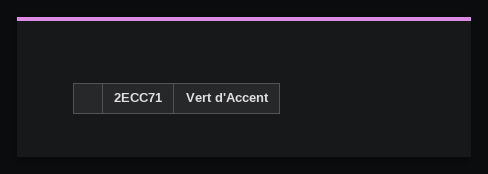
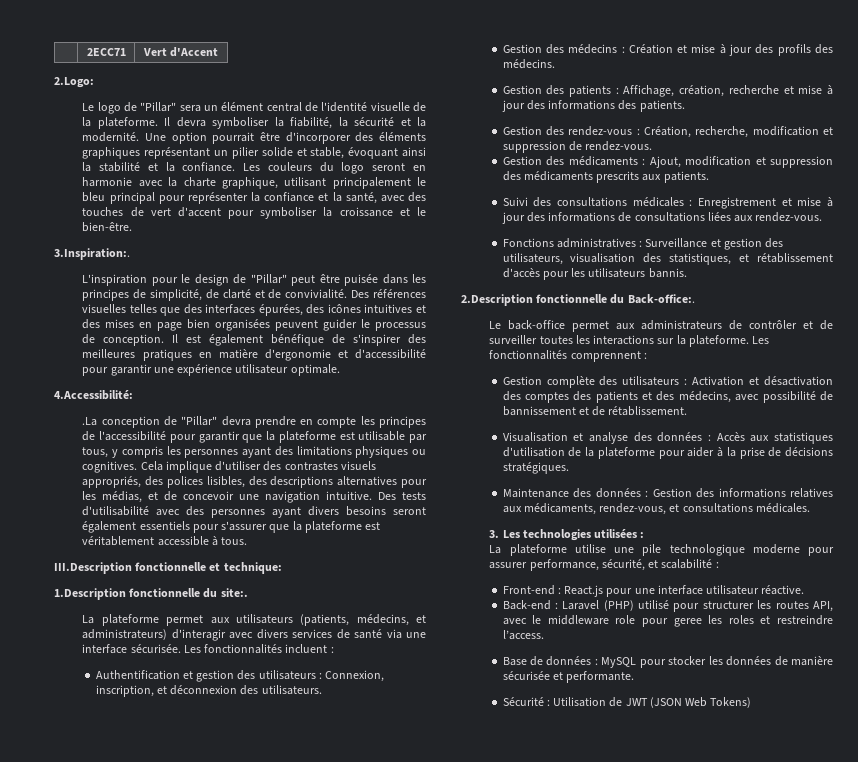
(269, 97) none -> [54,77,94,88] [82,102,427,114] [82,117,427,129] [82,132,427,144] [82,147,427,159] [82,162,426,174] [82,177,426,189] [82,192,427,204] [82,207,426,219] [82,222,133,232] [54,248,130,260] [82,274,427,286] [82,289,426,301] [82,304,426,316] [82,319,426,331] [82,334,427,346] [82,349,427,361] [82,364,340,376] [54,390,133,400] [82,416,426,428] [82,431,427,443] [82,446,426,458] [82,461,376,473] [82,476,427,488] [82,491,426,503] [82,506,426,518] [82,521,381,533] [82,536,248,546] [54,562,282,574] [54,588,248,600] [82,614,426,626] [82,629,427,641] [82,644,334,654] [95,670,385,682] [95,685,322,697] [502,44,833,56] [502,59,555,69] [502,85,833,97] [501,100,685,112] [502,126,833,138] [502,141,653,153] [502,156,833,168] [502,171,709,183] [502,197,833,209] [501,212,823,224] [502,238,784,250] [502,253,833,265] [502,268,687,280] [461,294,695,306] [489,320,834,332] [489,335,770,347] [489,350,647,362] [502,376,833,388] [502,391,833,403] [502,406,688,416] [502,432,833,444] [502,447,833,459] [502,462,569,474] [502,488,833,498] [502,503,810,515] [489,529,645,541] [489,544,834,556] [489,559,719,571] [502,585,805,597] [502,600,833,612] [502,615,833,627] [502,630,544,640] [502,656,833,668] [502,671,635,683] [502,697,752,708] // 2.Logo: // Le logo de "Pillar" sera un élément central de l'identité visuelle de la plateforme. Il devra symboliser la fiabilité, la sécurité et la modernité. Une option pourrait être d'incorporer des éléments graphiques représentant un pilier solide et stable, évoquant ainsi la stabilité et la confiance. Les couleurs du logo seront en harmonie avec la charte graphique, utilisant principalement le bleu principal pour représenter la confiance et la santé, avec des touches de vert d'accent pour symboliser la croissance et le bien-être. // 3.Inspiration:. // L'inspiration pour le design de "Pillar" peut être puisée dans les principes de simplicité, de clarté et de convivialité. Des références visuelles telles que des interfaces épurées, des icônes intuitives et des mises en page bien organisées peuvent guider le processus de conception. Il est également bénéfique de s'inspirer des meilleures pratiques en matière d'ergonomie et d'accessibilité pour garantir une expérience utilisateur optimale. // 4.Accessibilité: // .La conception de "Pillar" devra prendre en compte les principes de l'accessibilité pour garantir que la plateforme est utilisable par tous, y compris les personnes ayant des limitations physiques ou cognitives. Cela implique d'utiliser des contrastes visuels appropriés, des polices lisibles, des descriptions alternatives pour les médias, et de concevoir une navigation intuitive. Des tests d'utilisabilité avec des personnes ayant divers besoins seront également essentiels pour s'assurer que la plateforme est véritablement accessible à tous. // III.Description fonctionnelle et technique: // 1.Description fonctionnelle du site:. // La plateforme permet aux utilisateurs (patients, médecins, et administrateurs) d'interagir avec divers services de santé via une interface sécurisée. Les fonctionnalités incluent : // Authentification et gestion des utilisateurs : Connexion, inscription, et déconnexion des utilisateurs. // Gestion des médecins : Création et mise à jour des profils des médecins. // Gestion des patients : Affichage, création, recherche et mise à jour des informations des patients. // Gestion des rendez-vous : Création, recherche, modification et suppression de rendez-vous. // Gestion des médicaments : Ajout, modification et suppression des médicaments prescrits aux patients. // Suivi des consultations médicales : Enregistrement et mise à jour des informations de consultations liées aux rendez-vous. // Fonctions administratives : Surveillance et gestion des utilisateurs, visualisation des statistiques, et rétablissement d'accès pour les utilisateurs bannis. // 2.Description fonctionnelle du Back-office:. // Le back-office permet aux administrateurs de contrôler et de surveiller toutes les interactions sur la plateforme. Les fonctionnalités comprennent : // Gestion complète des utilisateurs : Activation et désactivation des comptes des patients et des médecins, avec possibilité de bannissement et de rétablissement. // Visualisation et analyse des données : Accès aux statistiques d'utilisation de la plateforme pour aider à la prise de décisions stratégiques. // Maintenance des données : Gestion des informations relatives aux médicaments, rendez-vous, et consultations médicales. // 3. Les technologies utilisées : // La plateforme utilise une pile technologique moderne pour assurer performance, sécurité, et scalabilité : // Front-end : React.js pour une interface utilisateur réactive. // Back-end : Laravel (PHP) utilisé pour structurer les routes API, avec le middleware role pour geree les roles et restreindre l’access. // Base de données : MySQL pour stocker les données de manière sécurisée et performante. // Sécurité : Utilisation de JWT (JSON Web Tokens)

